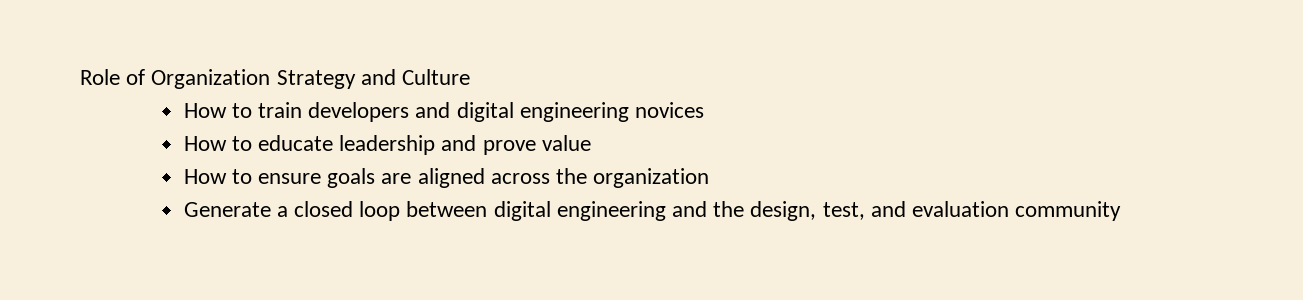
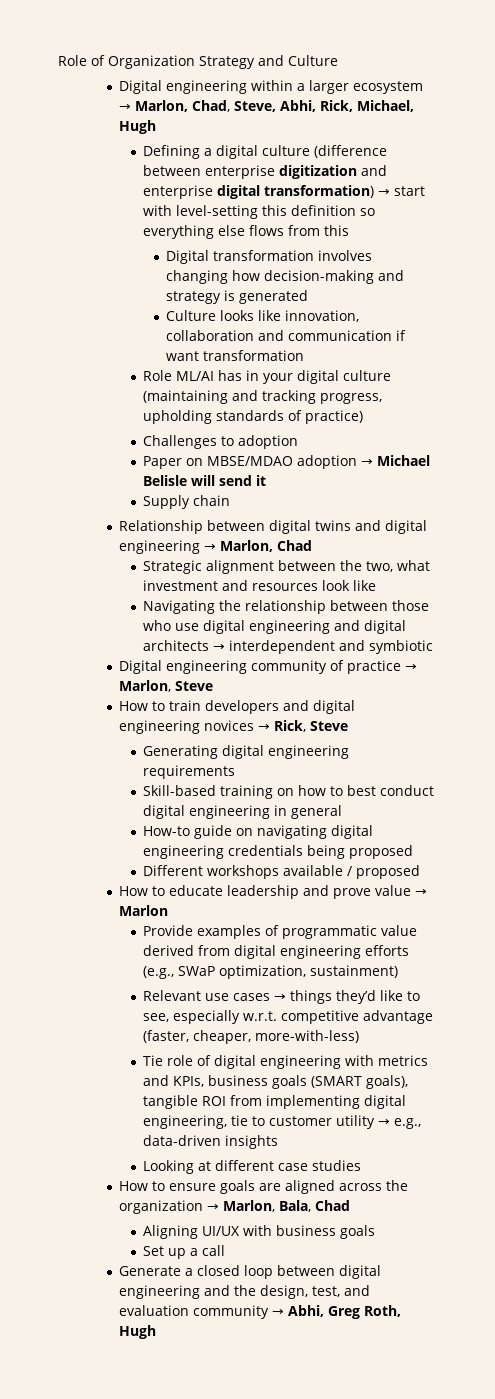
(471, 77) none -> [119,80,424,94] [119,100,415,112] [119,120,157,134] [142,145,387,159] [142,165,387,179] [142,185,425,199] [142,205,375,219] [142,225,349,239] [165,250,372,264] [165,270,404,284] [165,290,308,304] [165,310,359,322] [165,330,406,341] [165,350,304,361] [142,370,391,384] [142,390,382,404] [142,410,363,424] [142,435,298,449] [142,455,430,469] [142,475,266,486] [142,495,230,509] [119,520,428,534] [119,540,313,554] [142,560,430,574] [142,580,376,591] [142,600,429,614] [142,620,406,634] [142,640,433,654] [119,660,418,674] [119,680,214,692] // Digital engineering within a larger ecosystem → Marlon, Chad, Steve, Abhi, Rick, Michael, Hugh // Defining a digital culture (difference between enterprise digitization and enterprise digital transformation) → start with level-setting this definition so everything else flows from this // Digital transformation involves changing how decision-making and strategy is generated // Culture looks like innovation, collaboration and communication if want transformation // Role ML/AI has in your digital culture (maintaining and tracking progress, upholding standards of practice) // Challenges to adoption // Paper on MBSE/MDAO adoption → Michael Belisle will send it // Supply chain // Relationship between digital twins and digital engineering → Marlon, Chad // Strategic alignment between the two, what investment and resources look like // Navigating the relationship between those who use digital engineering and digital architects → interdependent and symbiotic // Digital engineering community of practice → Marlon, Steve
(704, 110) none -> [258,720,349,732] [142,745,349,759] [142,765,235,779] [142,785,434,799] [142,805,342,819] [142,825,373,839] [142,845,413,859] [142,865,420,879] → Rick, Steve // Generating digital engineering requirements // Skill-based training on how to best conduct digital engineering in general // How-to guide on navigating digital engineering credentials being proposed // Different workshops available / proposed
(591, 143) none -> [415,889,428,896] [119,905,169,916] [142,925,417,939] [142,945,409,959] [142,965,398,979] [142,990,420,1004] [142,1010,433,1024] [142,1030,359,1044] [142,1055,428,1069] [142,1075,408,1089] [142,1095,406,1109] [142,1115,421,1129] [142,1135,278,1149] [142,1160,361,1174] → Marlon // Provide examples of programmatic value derived from digital engineering efforts (e.g., SWaP optimization, sustainment) // Relevant use cases → things they’d like to see, especially w.r.t. competitive advantage (faster, cheaper, more-with-less) // Tie role of digital engineering with metrics and KPIs, business goals (SMART goals), tangible ROI from implementing digital engineering, tie to customer utility → e.g., data-driven insights // Looking at different case studies
(710, 178) none -> [207,1200,351,1212] [142,1225,375,1239] [142,1245,225,1259] → Marlon, Bala, Chad // Aligning UI/UX with business goals // Set up a call
(1122, 211) none -> [272,1305,402,1319] [119,1325,157,1339] → Abhi, Greg Roth, Hugh

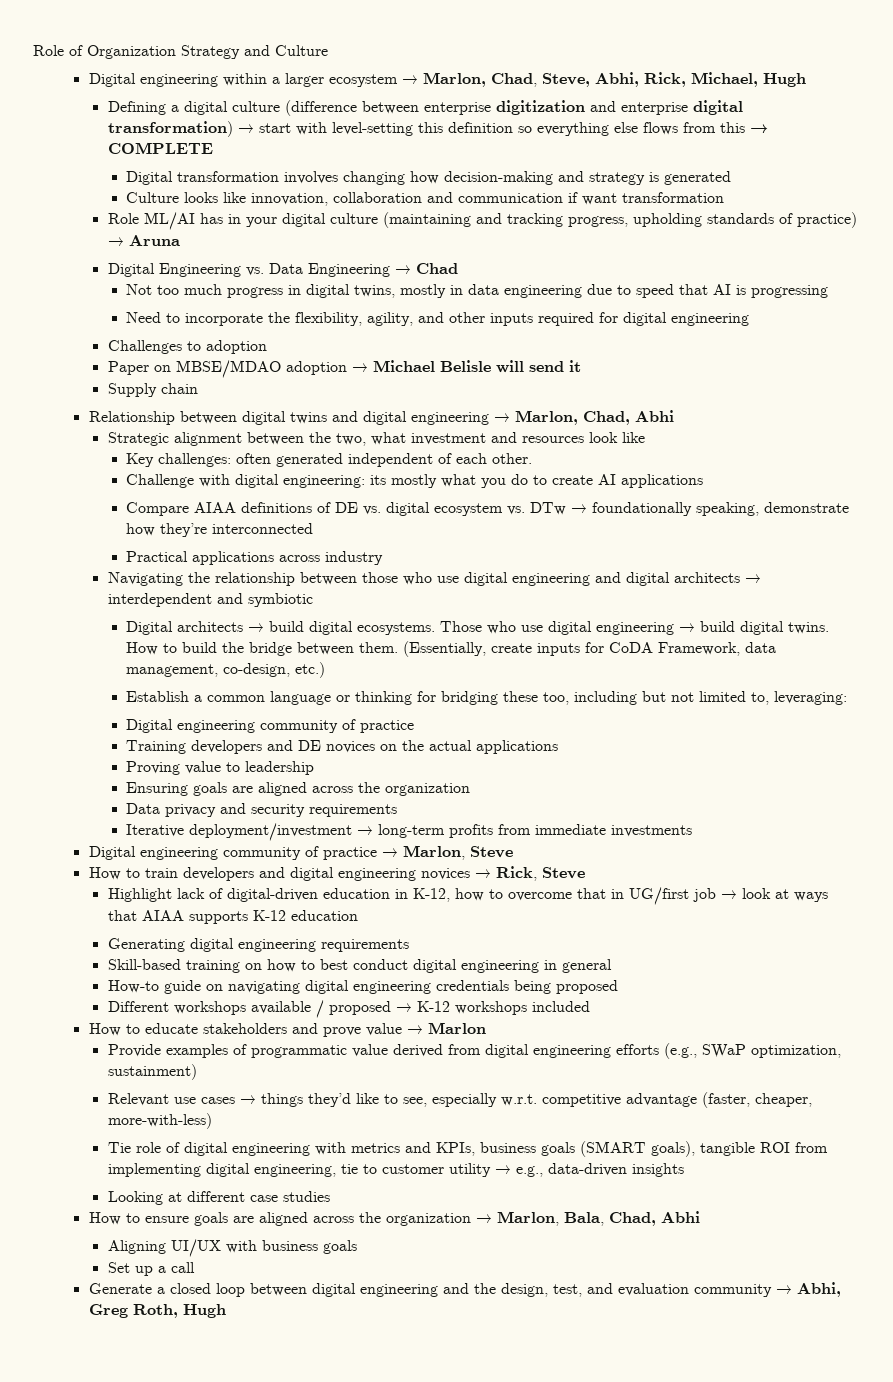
(349, 230) none -> [749,124,768,133] [107,142,213,154] → COMPLETE
(363, 417) none -> [107,235,180,246] [107,263,458,277] [126,284,829,298] [126,312,750,326] → Aruna // Digital Engineering vs. Data Engineering → Chad // Not too much progress in digital twins, mostly in data engineering due to speed that AI is progressing // Need to incorporate the flexibility, agility, and other inputs required for digital engineering
[277,540,313,551] Chad -> [582,410,674,425] Chad, Abhi
(376, 585) none -> [126,453,533,467] [126,474,704,488] [126,502,850,516] [126,523,314,537] [126,551,384,565] // Key challenges: often generated independent of each other. // Challenge with digital engineering: its mostly what you do to create AI applications // Compare AIAA definitions of DE vs. digital ecosystem vs. DTw → foundationally speaking, demonstrate how they’re interconnected // Practical applications across industry
(433, 647) none -> [126,621,830,635] [126,641,777,657] [126,662,326,678] [126,691,848,705] [126,719,415,733] [126,740,559,754] [126,761,315,775] [126,782,471,796] [126,803,398,817] [126,823,693,841] // Digital architects → build digital ecosystems. Those who use digital engineering → build digital twins. How to build the bridge between them. (Essentially, create inputs for CoDA Framework, data management, co-design, etc.) // Establish a common language or thinking for bridging these too, including but not limited to, leveraging: // Digital engineering community of practice // Training developers and DE novices on the actual applications // Proving value to leadership // Ensuring goals are aligned across the organization // Data privacy and security requirements // Iterative deployment/investment → long-term profits from immediate investments
(349, 726) none -> [107,887,828,905] [107,910,358,924] // Highlight lack of digital-driven education in K-12, how to overcome that in UG/first job → look at ways that AIAA supports K-12 education
(420, 872) none -> [395,1001,590,1015] → K-12 workshops included
[227,885,300,899] leadership -> [202,1023,287,1034] stakeholders
[315,1200,351,1211] Chad -> [608,1211,700,1226] Chad, Abhi

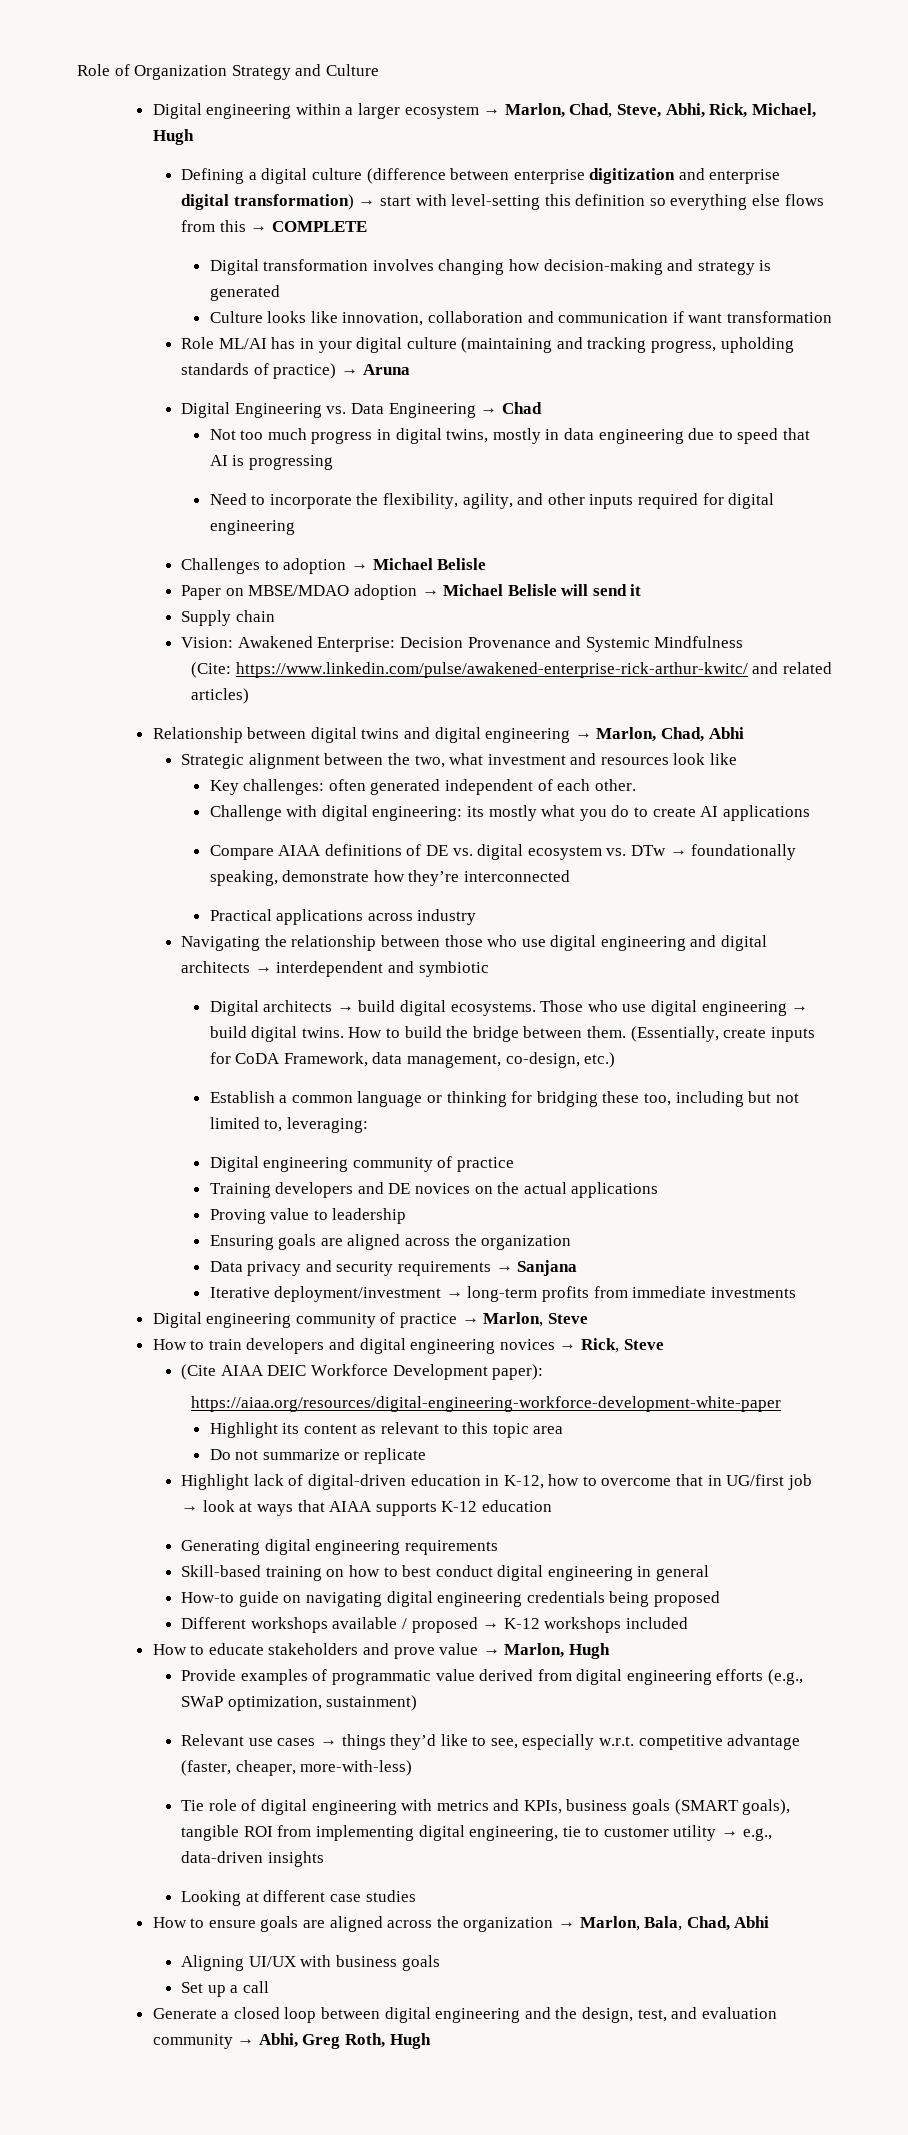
(267, 347) none -> [350,558,487,570] → Michael Belisle
(198, 388) none -> [181,636,744,652] [190,662,832,678] [190,688,249,704] // Vision: Awakened Enterprise: Decision Provenance and Systemic Mindfulness // (Cite: https://www.linkedin.com/pulse/awakened-enterprise-rick-arthur-kwitc/ and related articles)
(398, 810) none -> [495,1260,578,1276] → Sanjana
(585, 873) none -> [181,1364,544,1380] [190,1396,781,1412] [209,1422,564,1438] [209,1448,427,1464] // (Cite AIAA DEIC Workforce Development paper): // https://aiaa.org/resources/digital-engineering-workforce-development-white-paper // Highlight its content as relevant to this topic area // Do not summarize or replicate
[427,1022,486,1034] Marlon -> [504,1643,610,1659] Marlon, Hugh

